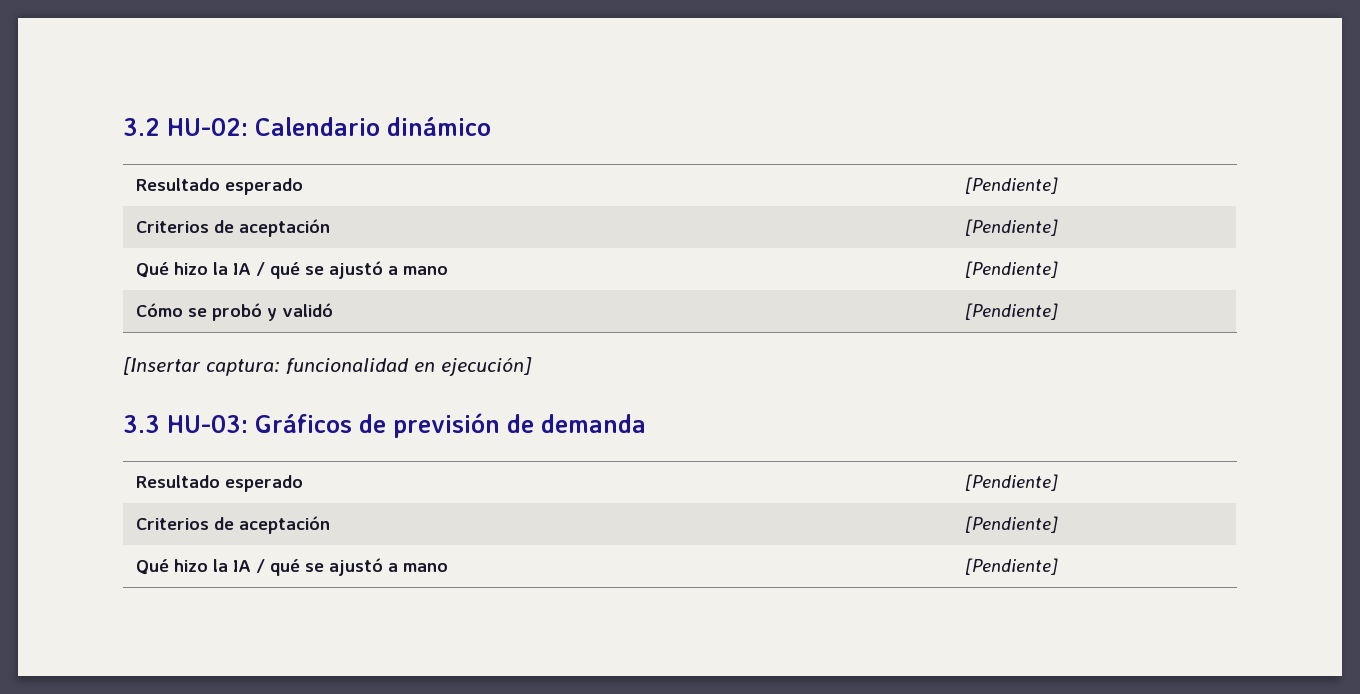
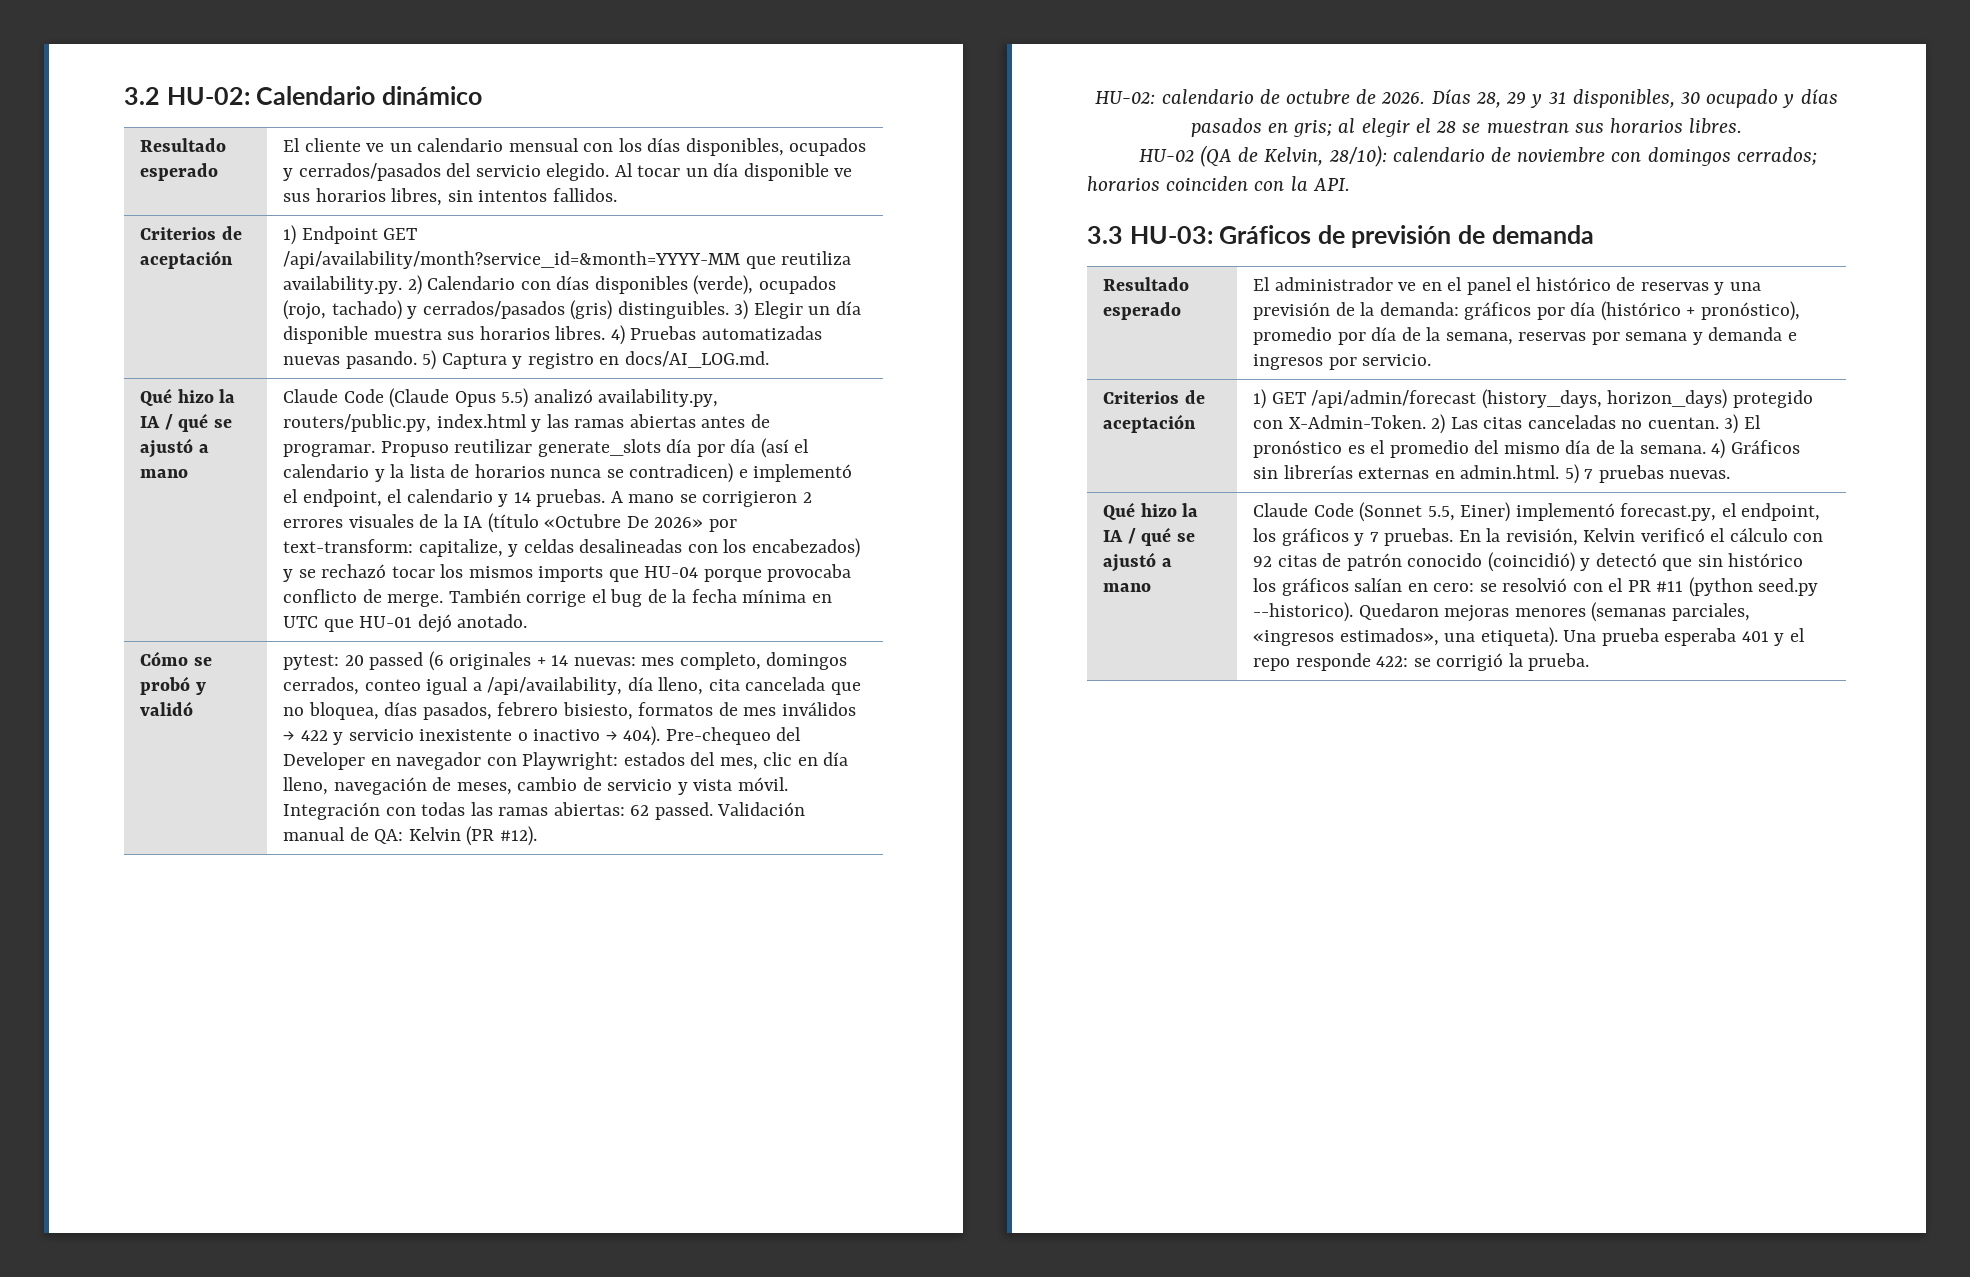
[965,177,1059,194] [136,219,331,237] [965,219,1059,236] [Pendiente] // Criterios de aceptación | [Pendiente] -> [283,138,867,156] [283,163,853,181] [283,188,617,206] [140,226,242,240] [140,250,234,269] [283,225,418,245] [283,251,852,269] [283,275,836,295] [283,300,861,320] [283,325,822,345] [283,350,769,370] El cliente ve un calendario mensual con los días disponibles, ocupados y cerrados/pasados del servicio elegido. Al tocar un día disponible ve sus horarios libres, sin intentos fallidos. // Criterios de aceptación | 1) Endpoint GET /api/availability/month?service_id=&month=YYYY-MM que reutiliza availability.py. 2) Calendario con días disponibles (verde), ocupados (rojo, tachado) y cerrados/pasados (gris) distinguibles. 3) Elegir un día disponible muestra sus horarios libres. 4) Pruebas automatizadas nuevas pasando. 5) Captura y registro en docs/AI_LOG.md.
[965,261,1059,278] [Pendiente] -> [283,388,719,408] [283,414,770,432] [283,438,810,458] [283,463,853,483] [283,489,812,507] [283,513,737,533] [283,538,860,558] [283,564,852,582] [283,589,832,607] [283,614,528,633] Claude Code (Claude Opus 5.5) analizó availability.py, routers/public.py, index.html y las ramas abiertas antes de programar. Propuso reutilizar generate_slots día por día (así el calendario y la lista de horarios nunca se contradicen) e implementó el endpoint, el calendario y 14 pruebas. A mano se corrigieron 2 errores visuales de la IA (título «Octubre De 2026» por text-transform: capitalize, y celdas desalineadas con los encabezados) y se rechazó tocar los mismos imports que HU-04 porque provocaba conflicto de merge. También corrige el bug de la fecha mínima en UTC que HU-01 dejó anotado.
[965,303,1059,320] [123,357,532,376] [Pendiente] // [Insertar captura: funcionalidad en ejecución] -> [283,651,848,671] [283,677,861,695] [283,702,856,720] [283,726,802,746] [283,752,849,770] [283,777,788,795] [283,802,806,820] [283,826,537,846] [1095,89,1838,108] [1190,118,1743,137] [1138,145,1817,167] [1087,176,1350,191] pytest: 20 passed (6 originales + 14 nuevas: mes completo, domingos cerrados, conteo igual a /api/availability, día lleno, cita cancelada que no bloquea, días pasados, febrero bisiesto, formatos de mes inválidos → 422 y servicio inexistente o inactivo → 404). Pre-chequeo del Developer en navegador con Playwright: estados del mes, clic en día lleno, navegación de meses, cambio de servicio y vista móvil. Integración con todas las ramas abiertas: 62 passed. Validación manual de QA: Kelvin (PR #12). // HU-02: calendario de octubre de 2026. Días 28, 29 y 31 disponibles, 30 ocupado y días pasados en gris; al elegir el 28 se muestran sus horarios libres. // HU-02 (QA de Kelvin, 28/10): calendario de noviembre con domingos cerrados; horarios coinciden con la API.
[965,474,1059,491] [136,516,331,534] [965,516,1059,533] [Pendiente] // Criterios de aceptación | [Pendiente] -> [1253,277,1761,295] [1253,301,1800,321] [1253,327,1797,345] [1253,354,1432,370] [1103,390,1205,404] [1103,414,1197,433] [1253,389,1813,409] [1253,414,1761,434] [1253,439,1800,459] [1253,464,1731,484] El administrador ve en el panel el histórico de reservas y una previsión de la demanda: gráficos por día (histórico + pronóstico), promedio por día de la semana, reservas por semana y demanda e ingresos por servicio. // Criterios de aceptación | 1) GET /api/admin/forecast (history_days, horizon_days) protegido con X-Admin-Token. 2) Las citas canceladas no cuentan. 3) El pronóstico es el promedio del mismo día de la semana. 4) Gráficos sin librerías externas en admin.html. 5) 7 pruebas nuevas.
[965,558,1059,575] [Pendiente] -> [1253,502,1821,522] [1253,528,1824,546] [1253,552,1804,572] [1253,577,1819,597] [1253,602,1750,622] [1253,627,1805,647] [1253,653,1590,671] Claude Code (Sonnet 5.5, Einer) implementó forecast.py, el endpoint, los gráficos y 7 pruebas. En la revisión, Kelvin verificó el cálculo con 92 citas de patrón conocido (coincidió) y detectó que sin histórico los gráficos salían en cero: se resolvió con el PR #11 (python seed.py --historico). Quedaron mejoras menores (semanas parciales, «ingresos estimados», una etiqueta). Una prueba esperaba 401 y el repo responde 422: se corrigió la prueba.

